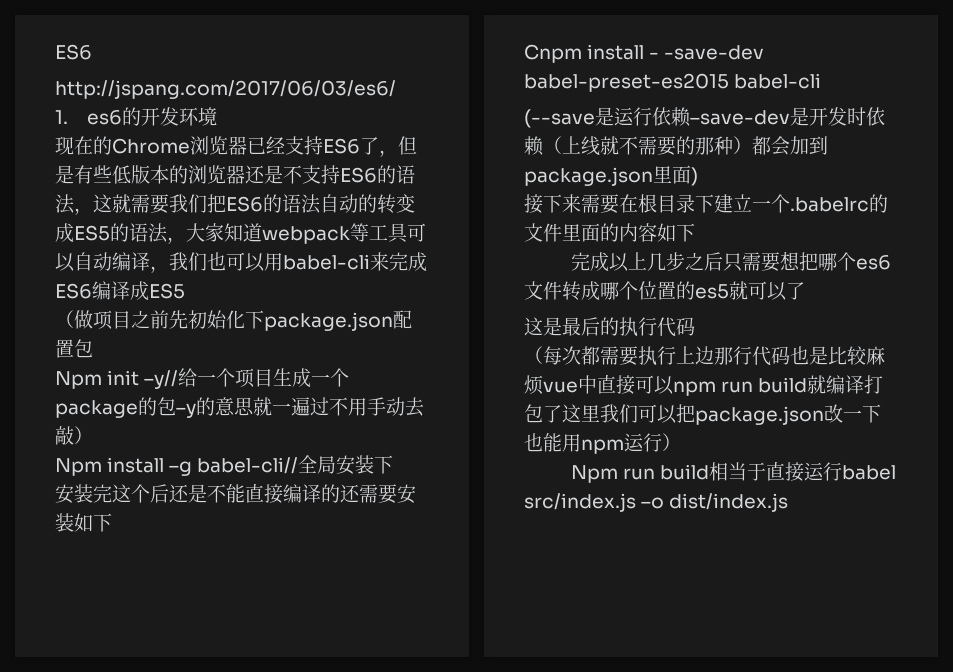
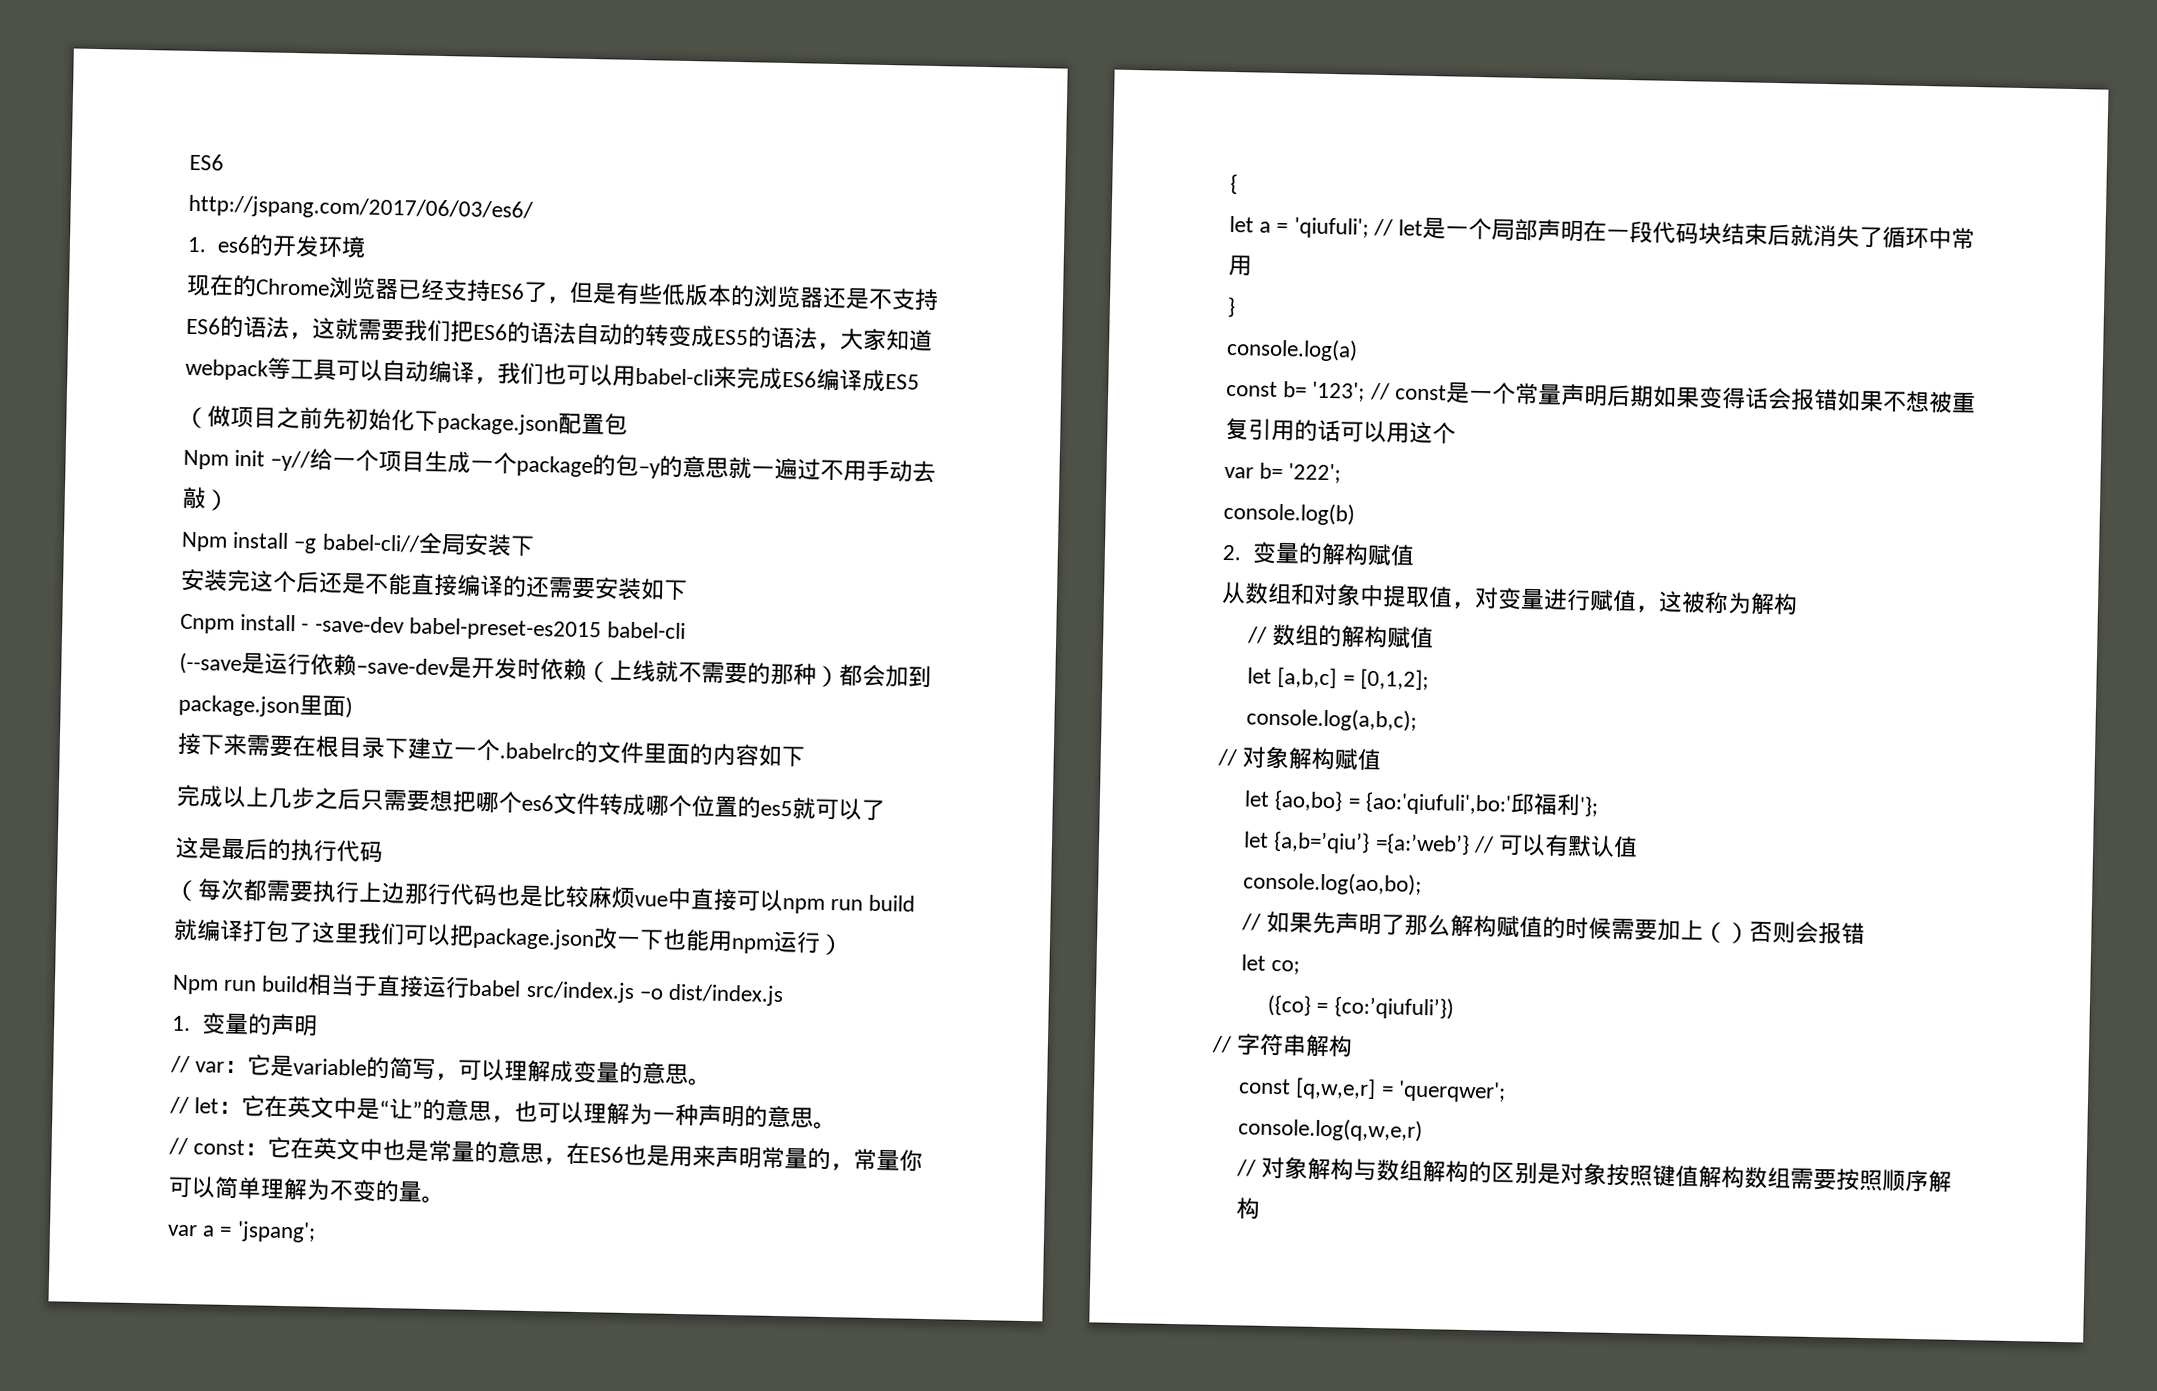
(789, 502) none -> [172,1012,318,1037] [170,1054,713,1086] [169,1095,838,1130] [168,1136,924,1172] [168,1176,445,1204] [167,1221,316,1243] [1230,173,1238,195] [1229,215,1976,251] [1228,254,1252,277] [1227,296,1236,318] [1226,337,1358,362] [1226,380,1976,414] [1225,417,1456,445] [1224,462,1342,484] [1223,501,1355,526] [1222,541,1415,567] [1221,581,1798,616] [1247,623,1435,650] [1247,667,1429,691] [1246,707,1418,732] [1217,745,1382,772] [1244,789,1599,817] [1243,830,1638,859] [1243,871,1423,896] [1241,910,1866,945] [1241,954,1301,975] [1267,994,1454,1020] [1211,1033,1354,1058] [1238,1077,1506,1103] [1238,1117,1424,1143] [1236,1156,1953,1193] [1236,1197,1261,1220] // 1.变量的声明 // // var：它是variable的简写，可以理解成变量的意思。 // // let：它在英文中是“让”的意思，也可以理解为一种声明的意思。 // // const：它在英文中也是常量的意思，在ES6也是用来声明常量的，常量你可以简单理解为不变的量。 // var a = 'jspang'; // { // let a = 'qiufuli'; // let是一个局部声明在一段代码块结束后就消失了循环中常用 // } // console.log(a) // const b= '123'; // const是一个常量声明后期如果变得话会报错如果不想被重复引用的话可以用这个 // var b= '222'; // console.log(b) // 2.变量的解构赋值 // 从数组和对象中提取值，对变量进行赋值，这被称为解构 // // 数组的解构赋值 // let [a,b,c] = [0,1,2]; // console.log(a,b,c); // // 对象解构赋值 // let {ao,bo} = {ao:'qiufuli',bo:'邱福利'}; // let {a,b=’qiu’} ={a:’web’} // 可以有默认值 // console.log(ao,bo); // // 如果先声明了那么解构赋值的时候需要加上（）否则会报错 // let co; // ({co} = {co:’qiufuli’}) // // 字符串解构 // const [q,w,e,r] = 'querqwer'; // console.log(q,w,e,r) // // 对象解构与数组解构的区别是对象按照键值解构数组需要按照顺序解构

